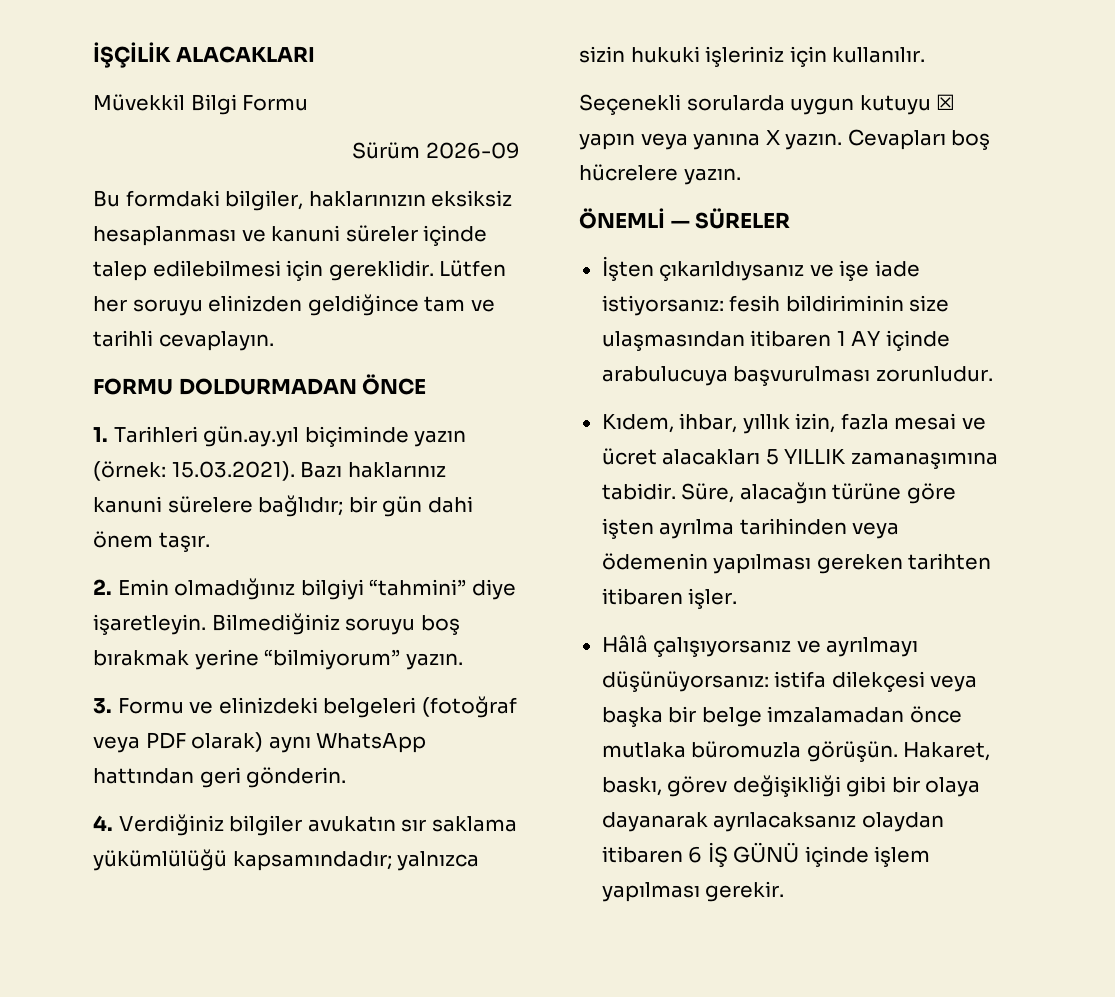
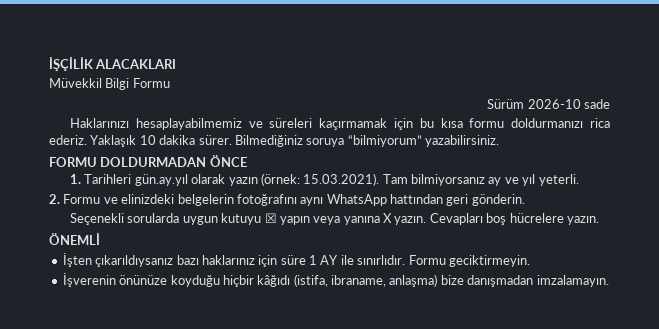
[426,142,520,159] [93,190,513,211] [93,225,488,246] [93,260,507,281] [93,294,495,316] [93,330,274,351] 2026-09 // Bu formdaki bilgiler, haklarınızın eksiksiz hesaplanması ve kanuni süreler içinde talep edilebilmesi için gereklidir. Lütfen her soruyu elinizden geldiğince tam ve tarihli cevaplayın. -> [527,99,610,109] [70,118,610,130] [49,135,499,147] 2026-10 sade // Haklarınızı hesaplayabilmemiz ve süreleri kaçırmamak için bu kısa formu doldurmanızı rica ederiz. Yaklaşık 10 dakika sürer. Bilmediğiniz soruya “bilmiyorum” yazabilirsiniz.
[304,426,409,447] biçiminde -> [191,174,226,184] olarak
[300,461,446,478] [93,495,473,517] [93,531,210,552] [93,578,516,600] [93,613,460,635] [93,649,463,670] [93,696,517,718] [93,732,264,753] Bazı haklarınız kanuni sürelere bağlıdır; bir gün dahi önem taşır. // 2. Emin olmadığınız bilgiyi “tahmini” diye işaretleyin. Bilmediğiniz soruyu boş bırakmak yerine “bilmiyorum” yazın. // 3. Formu ve elinizdeki belgeleri (fotoğraf veya PDF olarak) -> [382,174,579,186] [49,194,297,206] Tam bilmiyorsanız ay ve yıl yeterli. // 2. Formu ve elinizdeki belgelerin fotoğrafını
[93,814,517,836] [93,849,480,871] [579,46,926,67] // 4. Verdiğiniz bilgiler avukatın sır saklama yükümlülüğü kapsamındadır; yalnızca sizin hukuki işleriniz için kullanılır. -> (525, 200) none
[670,208,791,229] — SÜRELER -> (100, 239) none
[809,260,920,281] [601,295,950,316] [601,330,950,351] [601,366,993,386] [601,413,986,434] [601,448,998,469] [601,482,956,504] [601,518,900,539] [601,553,992,574] [601,588,738,609] [601,635,919,657] [601,671,978,692] [601,706,962,727] [601,741,991,762] [601,775,981,797] [601,812,944,832] [601,842,931,868] [601,881,785,902] ve işe iade istiyorsanız: fesih bildiriminin size ulaşmasından itibaren 1 AY içinde arabulucuya başvurulması zorunludur. // Kıdem, ihbar, yıllık izin, fazla mesai ve ücret alacakları 5 YILLIK zamanaşımına tabidir. Süre, alacağın türüne göre işten ayrılma tarihinden veya ödemenin yapılması gereken tarihten itibaren işler. // Hâlâ çalışıyorsanız ve ayrılmayı düşünüyorsanız: istifa dilekçesi veya başka bir belge imzalamadan önce mutlaka büromuzla görüşün. Hakaret, baskı, görev değişikliği gibi bir olaya dayanarak ayrılacaksanız olaydan itibaren 6 İŞ GÜNÜ içinde işlem yapılması gerekir. -> [176,255,530,267] [62,273,609,287] bazı haklarınız için süre 1 AY ile sınırlıdır. Formu geciktirmeyin. // İşverenin önünüze koyduğu hiçbir kâğıdı (istifa, ibraname, anlaşma) bize danışmadan imzalamayın.

